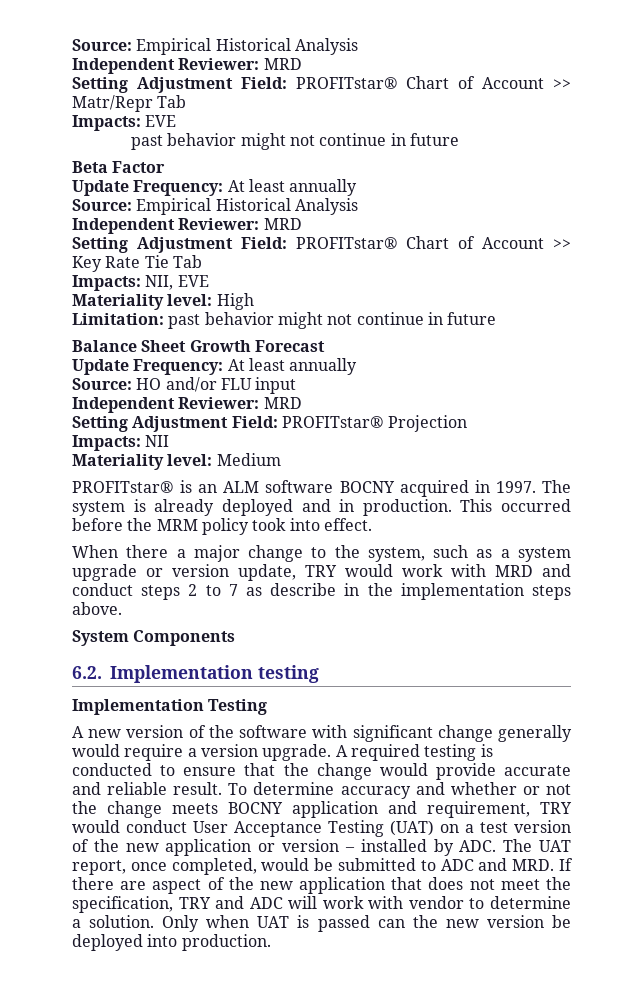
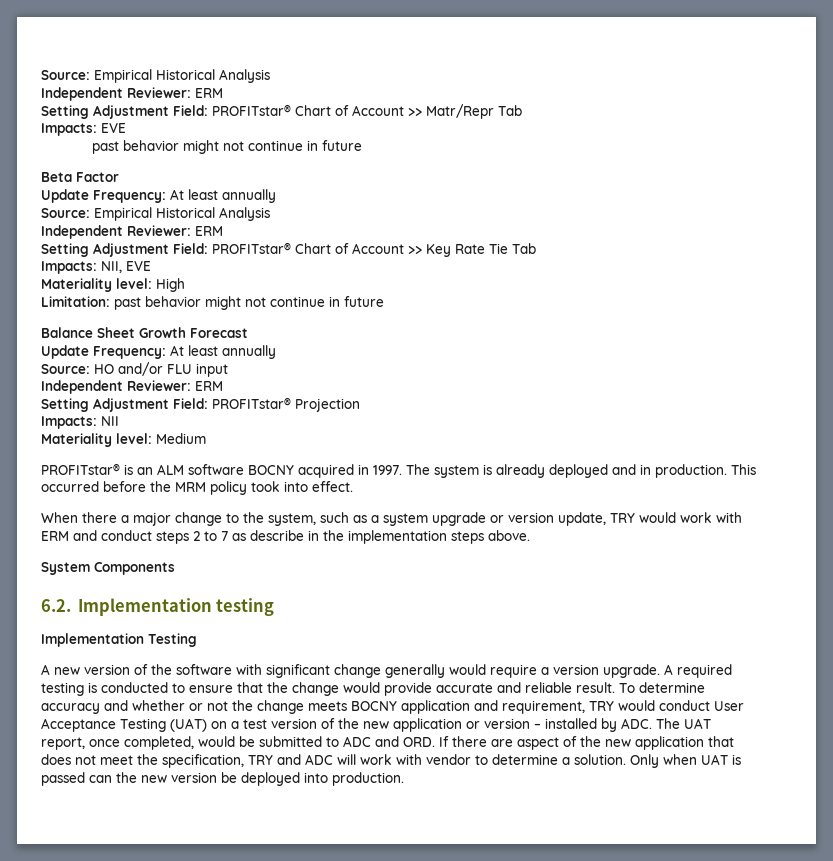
[72,38,358,55] [72,58,302,74] Source: Empirical Historical Analysis // Independent Reviewer: MRD -> [41,69,270,83] [41,87,223,101] Source: Empirical Historical Analysis // Independent Reviewer: ERM
[263,218,302,230] MRD -> [195,226,223,236] ERM
[263,397,302,409] MRD -> [195,381,223,391] ERM
[495,565,533,577] MRD -> [41,531,69,541] ERM
[512,859,555,871] MRD. -> [403,737,435,747] ORD.

